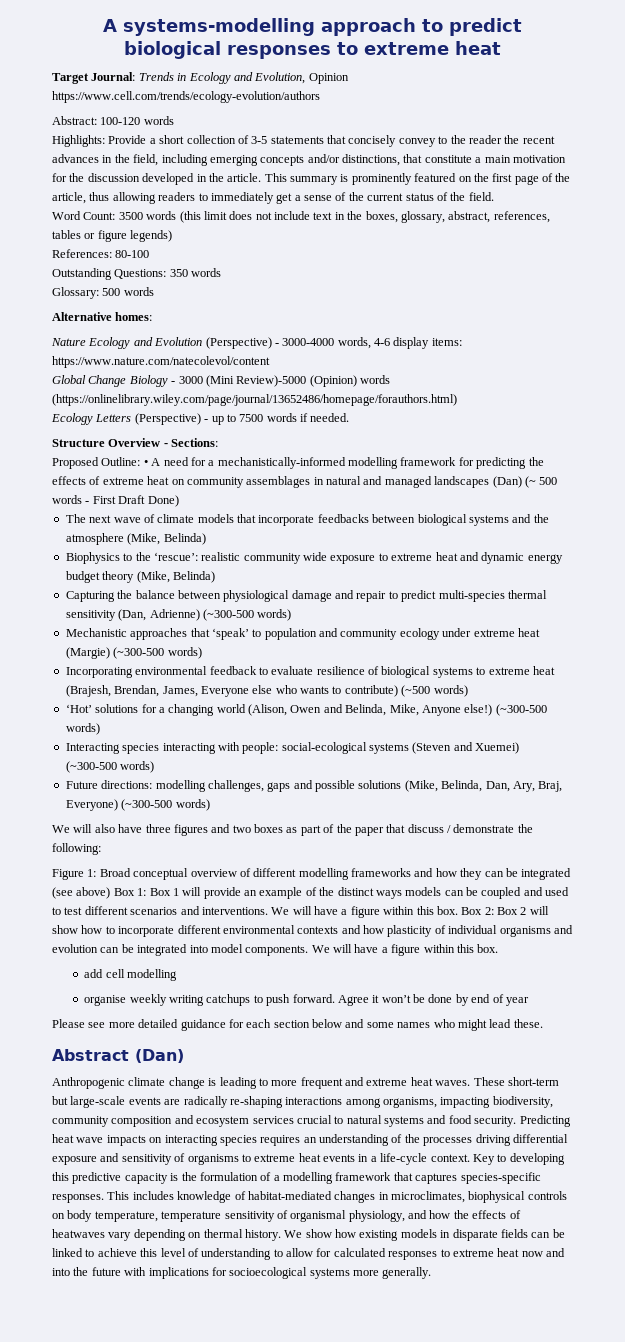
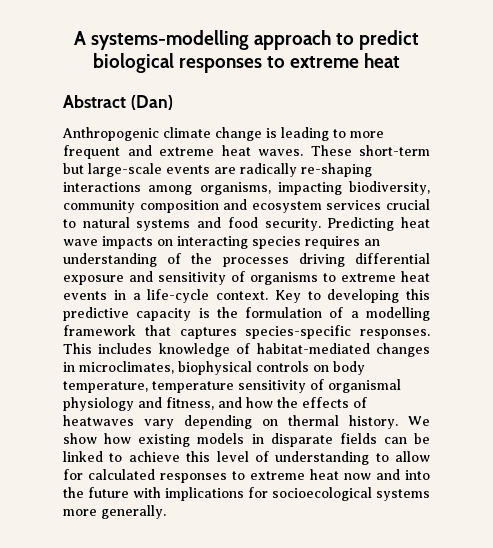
[52,72,349,84] [52,91,320,103] [52,116,174,125] [52,135,555,147] [52,154,566,166] [52,173,571,185] [52,192,494,204] [52,211,550,223] [52,230,173,242] [52,249,150,258] [52,268,222,280] [52,287,154,299] [52,312,153,321] [51,337,462,349] [52,356,270,368] [52,375,390,387] [52,394,457,406] [51,413,350,425] [52,438,219,447] [52,457,544,469] [52,476,558,488] [52,495,179,507] [65,514,549,526] [65,533,206,545] [65,552,563,564] [65,571,215,583] [65,590,547,602] [65,609,292,621] [65,628,540,640] [65,647,202,659] [65,666,555,678] [65,685,468,697] [65,704,547,716] [65,723,100,735] [65,742,520,754] [65,761,155,773] [65,780,563,792] [65,799,210,811] [52,824,533,836] [52,843,101,855] [52,868,572,880] [52,887,570,899] [52,906,549,918] [52,925,573,937] [52,944,499,956] [84,969,178,981] [84,994,529,1006] [52,1019,543,1031] // Target Journal: Trends in Ecology and Evolution, Opinion https://www.cell.com/trends/ecology-evolution/authors // Abstract: 100-120 words // Highlights: Provide a short collection of 3-5 statements that concisely convey to the reader the recent advances in the field, including emerging concepts and/or distinctions, that constitute a main motivation for the discussion developed in the article. This summary is prominently featured on the first page of the article, thus allowing readers to immediately get a sense of the current status of the field. // Word Count: 3500 words (this limit does not include text in the boxes, glossary, abstract, references, tables or figure legends) // References: 80-100 // Outstanding Questions: 350 words // Glossary: 500 words // Alternative homes: // Nature Ecology and Evolution (Perspective) - 3000-4000 words, 4-6 display items: https://www.nature.com/natecolevol/content // Global Change Biology - 3000 (Mini Review)-5000 (Opinion) words (https://onlinelibrary.wiley.com/page/journal/13652486/homepage/forauthors.html) // Ecology Letters (Perspective) - up to 7500 words if needed. // Structure Overview - Sections: // Proposed Outline: • A need for a mechanistically-informed modelling framework for predicting the effects of extreme heat on community assemblages in natural and managed landscapes (Dan) (~ 500 words - First Draft Done) // The next wave of climate models that incorporate feedbacks between biological systems and the atmosphere (Mike, Belinda) // Biophysics to the ‘rescue’: realistic community wide exposure to extreme heat and dynamic energy budget theory (Mike, Belinda) // Capturing the balance between physiological damage and repair to predict multi-species thermal sensitivity (Dan, Adrienne) (~300-500 words) // Mechanistic approaches that ‘speak’ to population and community ecology under extreme heat (Margie) (~300-500 words) // Incorporating environmental feedback to evaluate resilience of biological systems to extreme heat (Brajesh, Brendan, James, Everyone else who wants to contribute) (~500 words) // ‘Hot’ solutions for a changing world (Alison, Owen and Belinda, Mike, Anyone else!) (~300-500 words) // Interacting species interacting with people: social-ecological systems (Steven and Xuemei) (~300-500 words) // Future directions: modelling challenges, gaps and possible solutions (Mike, Belinda, Dan, Ary, Braj, Everyone) (~300-500 words) // We will also have three figures and two boxes as part of the paper that discuss / demonstrate the following: // Figure 1: Broad conceptual overview of different modelling frameworks and how they can be integrated (see above) Box 1: Box 1 will provide an example of the distinct ways models can be coupled and used to test different scenarios and interventions. We will have a figure within this box. Box 2: Box 2 will show how to incorporate different environmental contexts and how plasticity of individual organisms and evolution can be integrated into model components. We will have a figure within this box. // add cell modelling // organise weekly writing catchups to push forward. Agree it won’t be done by end of year // Please see more detailed guidance for each section below and some names who might lead these. -> (401, 60) none
[348,1210,405,1222] physiology, -> [63,397,214,411] physiology and fitness,

